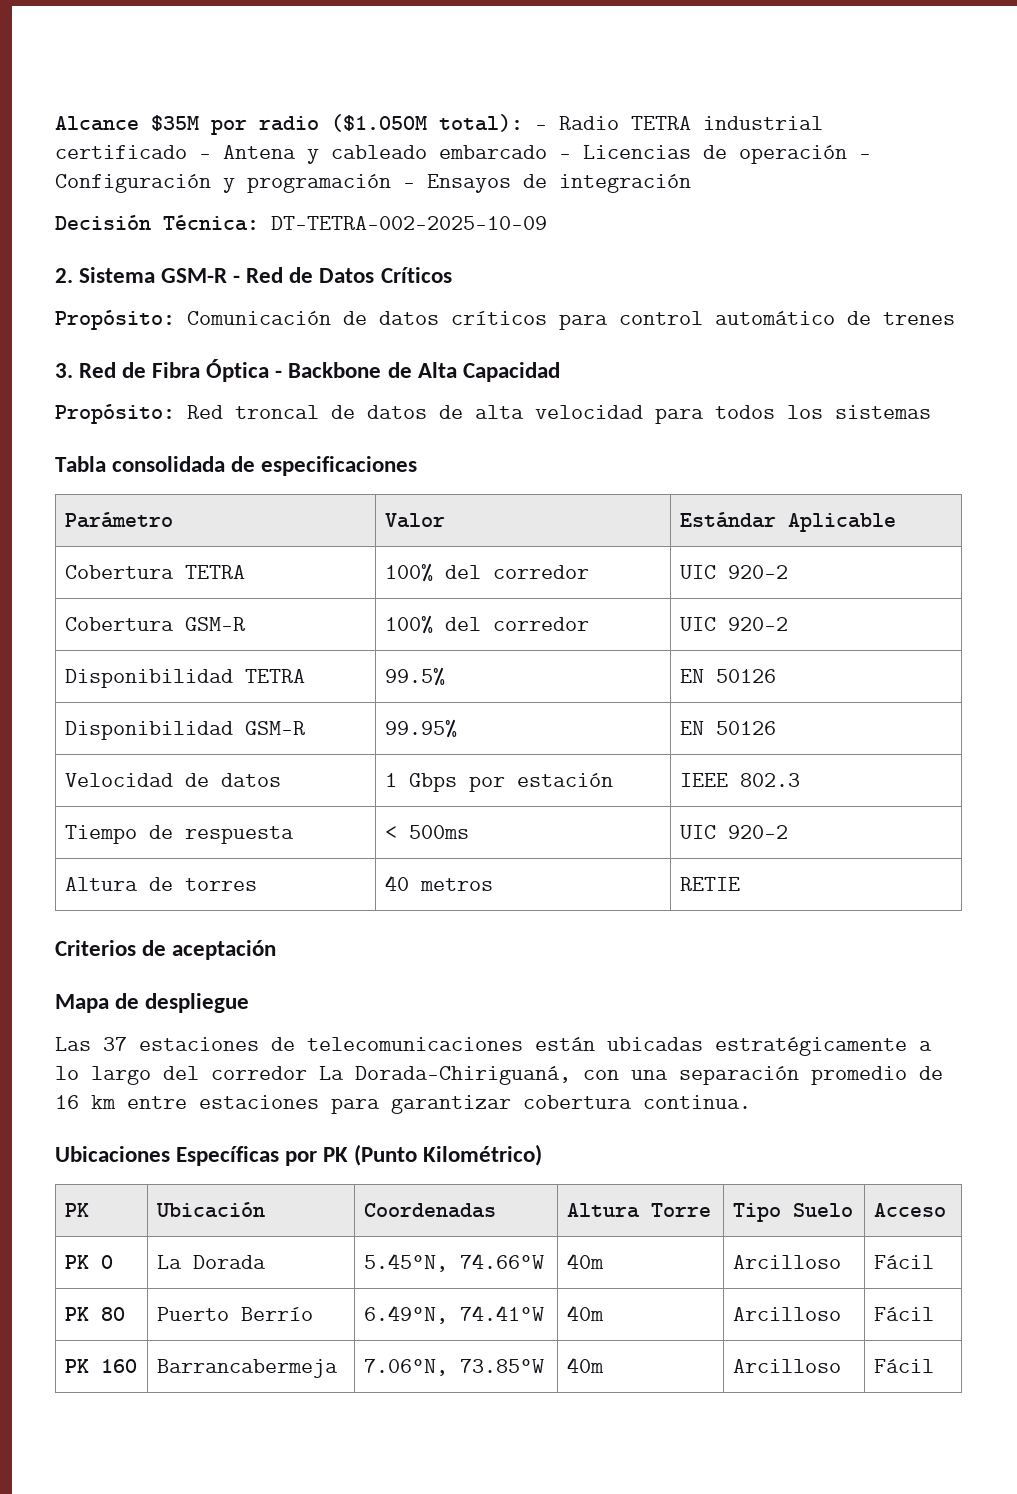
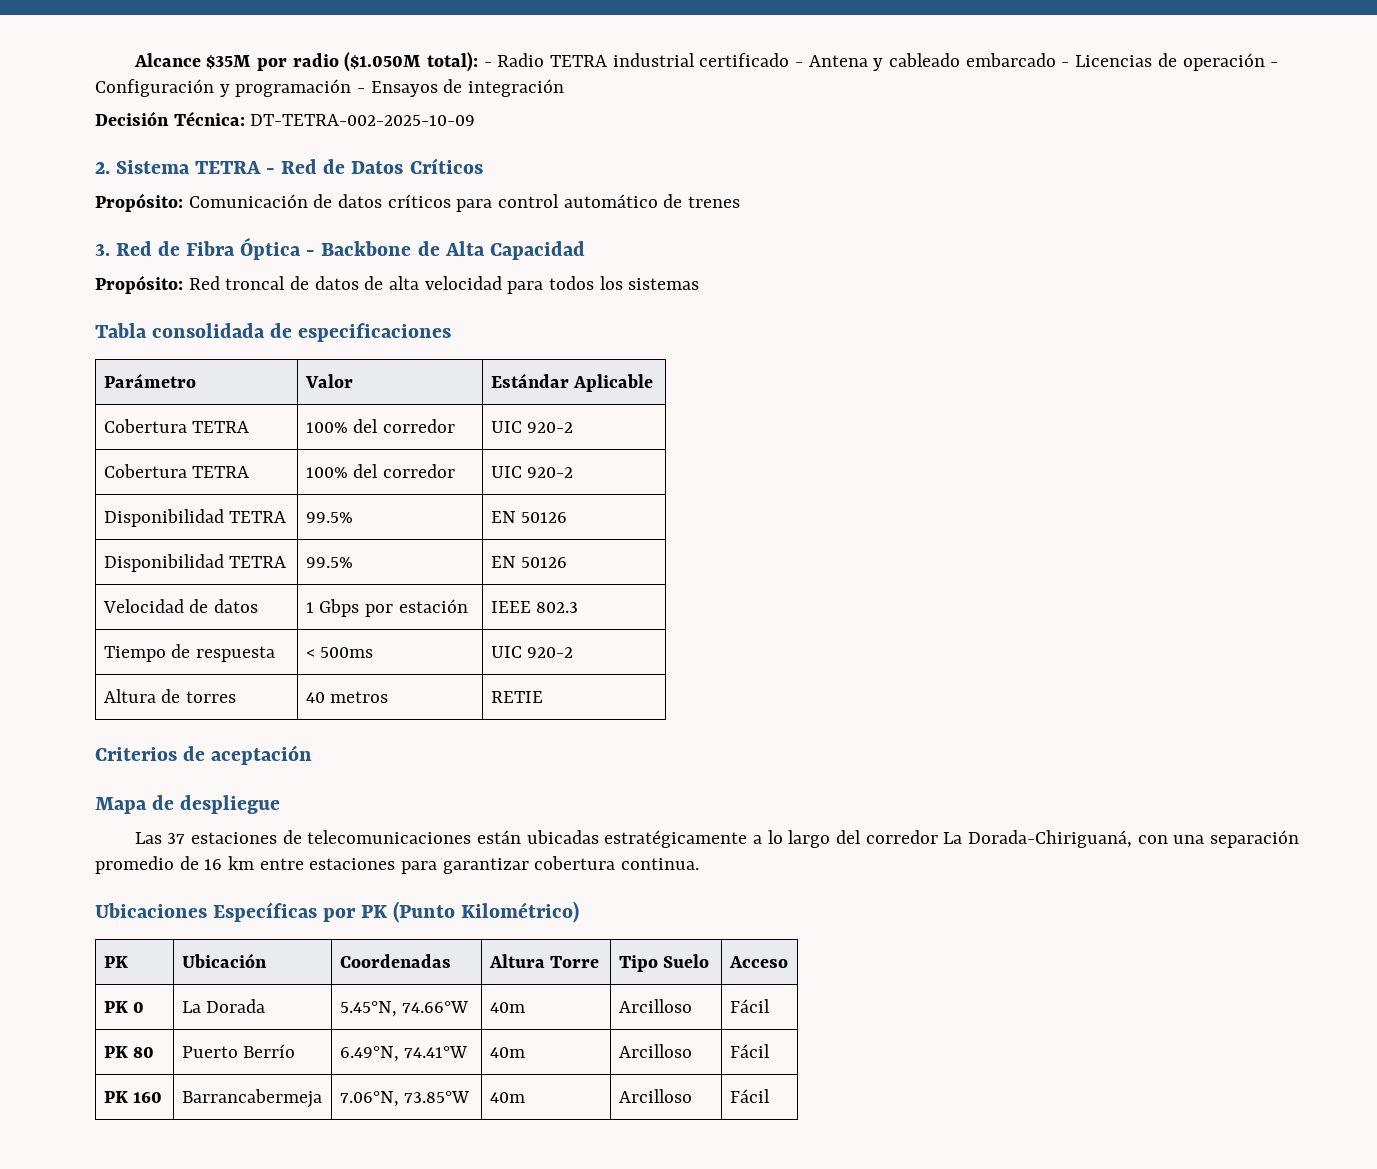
[161,268,228,283] GSM-R -> [195,161,262,174] TETRA
[185,617,246,631] GSM-R -> [192,466,250,478] TETRA
[245,721,306,735] [385,719,458,738] GSM-R | 99.95% -> [229,556,287,568] [305,557,353,568] TETRA | 99.5%

